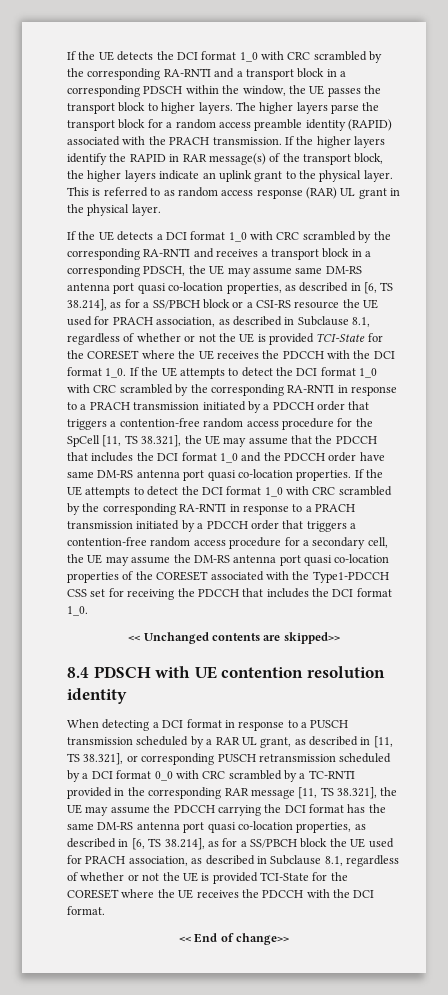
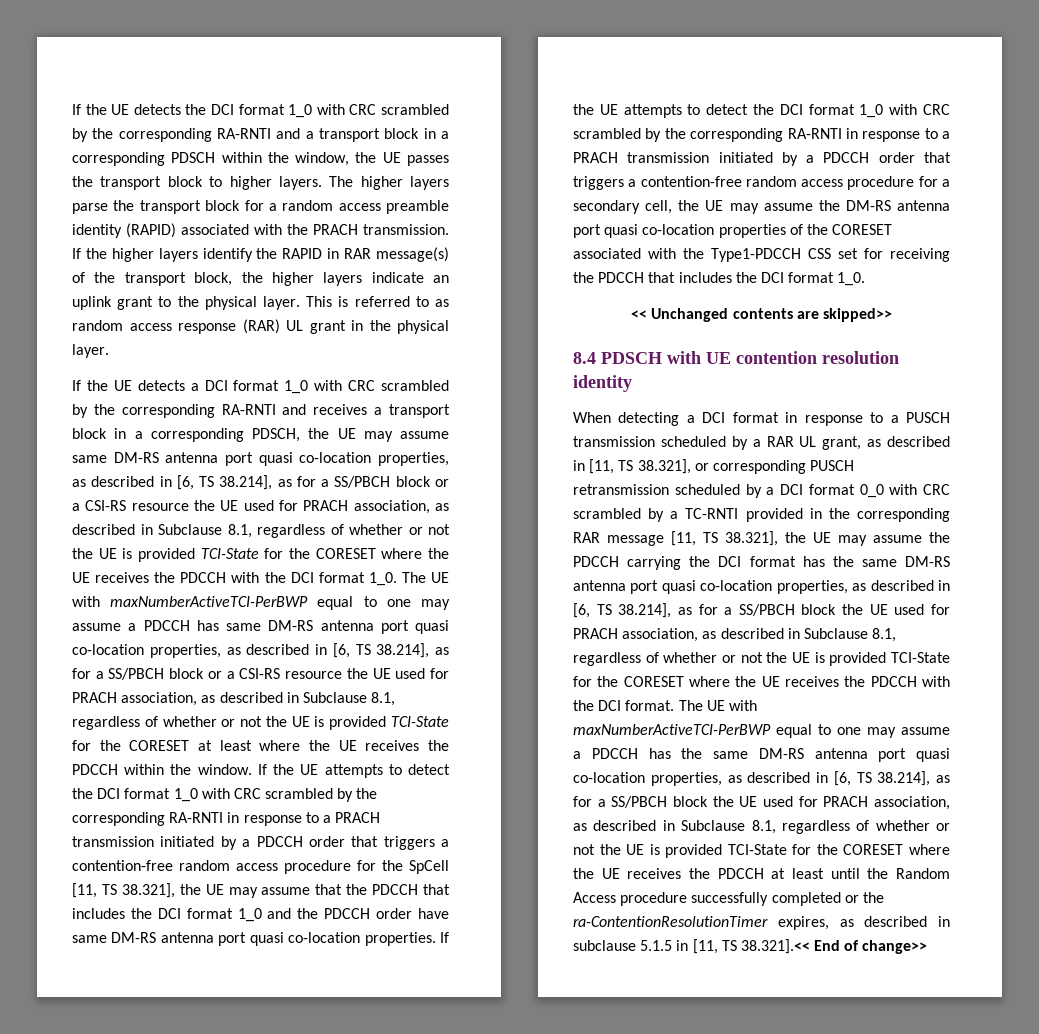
(127, 373) none -> [401,572,449,583] [72,596,450,610] [72,620,449,634] [72,643,449,658] [72,668,450,680] [72,692,396,706] [72,716,449,730] [72,740,450,751] [72,764,252,775] The UE with maxNumberActiveTCI-PerBWP equal to one may assume a PDCCH has same DM-RS antenna port quasi co-location properties, as described in [6, TS 38.214], as for a SS/PBCH block or a CSI-RS resource the UE used for PRACH association, as described in Subclause 8.1, regardless of whether or not the UE is provided TCI-State for the CORESET at least where the UE receives the PDCCH within the window.
[178,936,191,942] // << -> [678,700,757,711] [573,724,950,738] [573,748,950,762] [573,771,950,786] [573,796,950,810] [573,820,950,834] [573,844,950,858] [573,868,950,879] [573,892,884,906] [573,916,950,930] [573,939,810,954] The UE with maxNumberActiveTCI-PerBWP equal to one may assume a PDCCH has the same DM-RS antenna port quasi co-location properties, as described in [6, TS 38.214], as for a SS/PBCH block the UE used for PRACH association, as described in Subclause 8.1, regardless of whether or not the UE is provided TCI-State for the CORESET where the UE receives the PDCCH at least until the Random Access procedure successfully completed or the ra-ContentionResolutionTimer expires, as described in subclause 5.1.5 in [11, TS 38.321].<<

